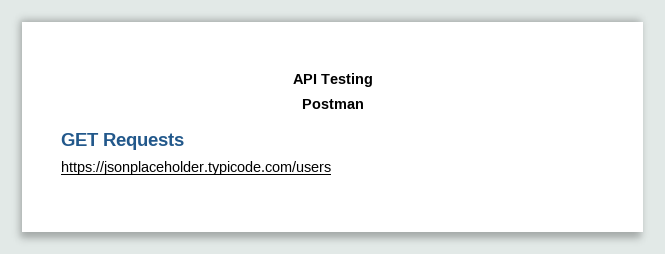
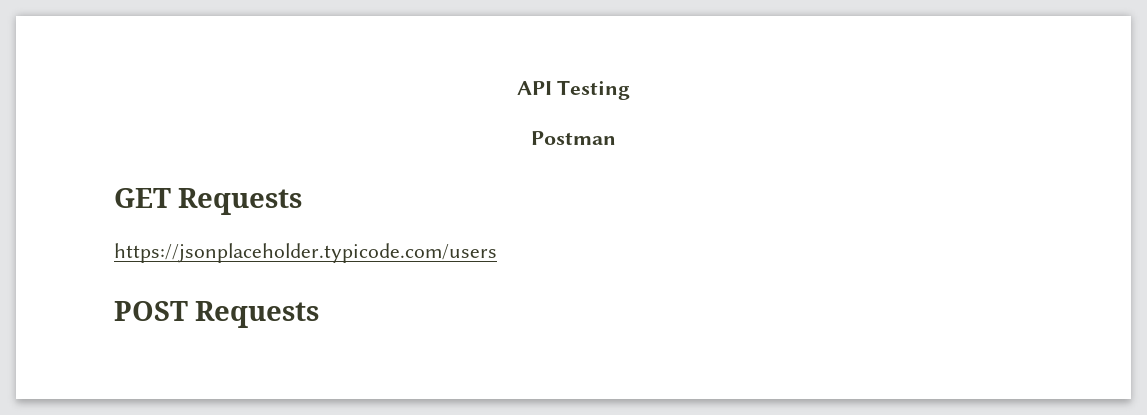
(331, 168) none -> [114,301,320,328] // POST Requests

